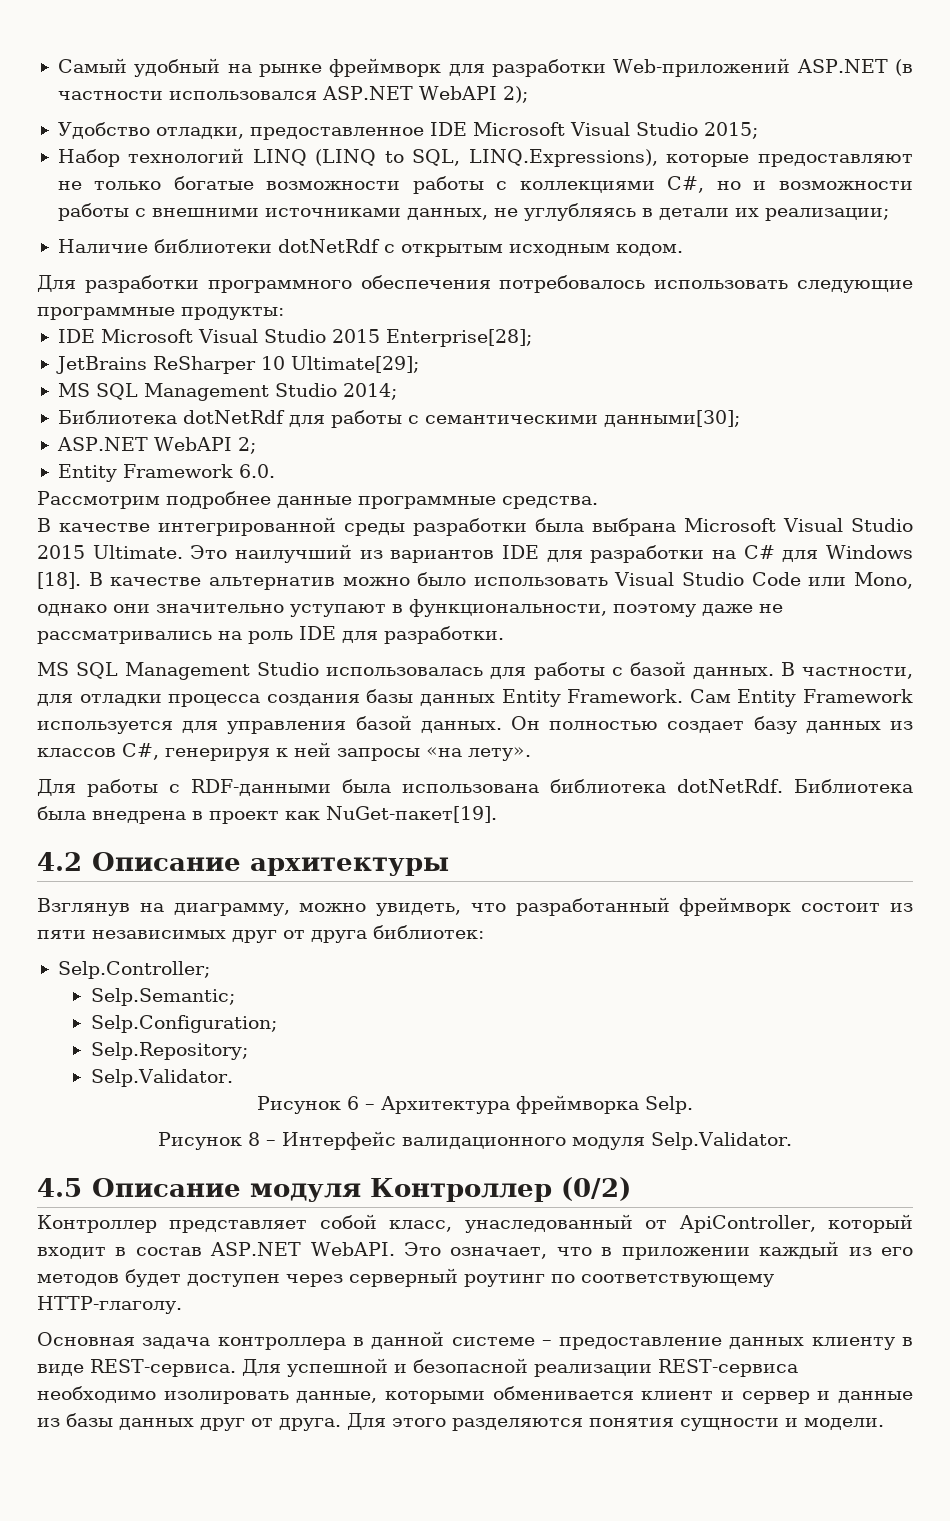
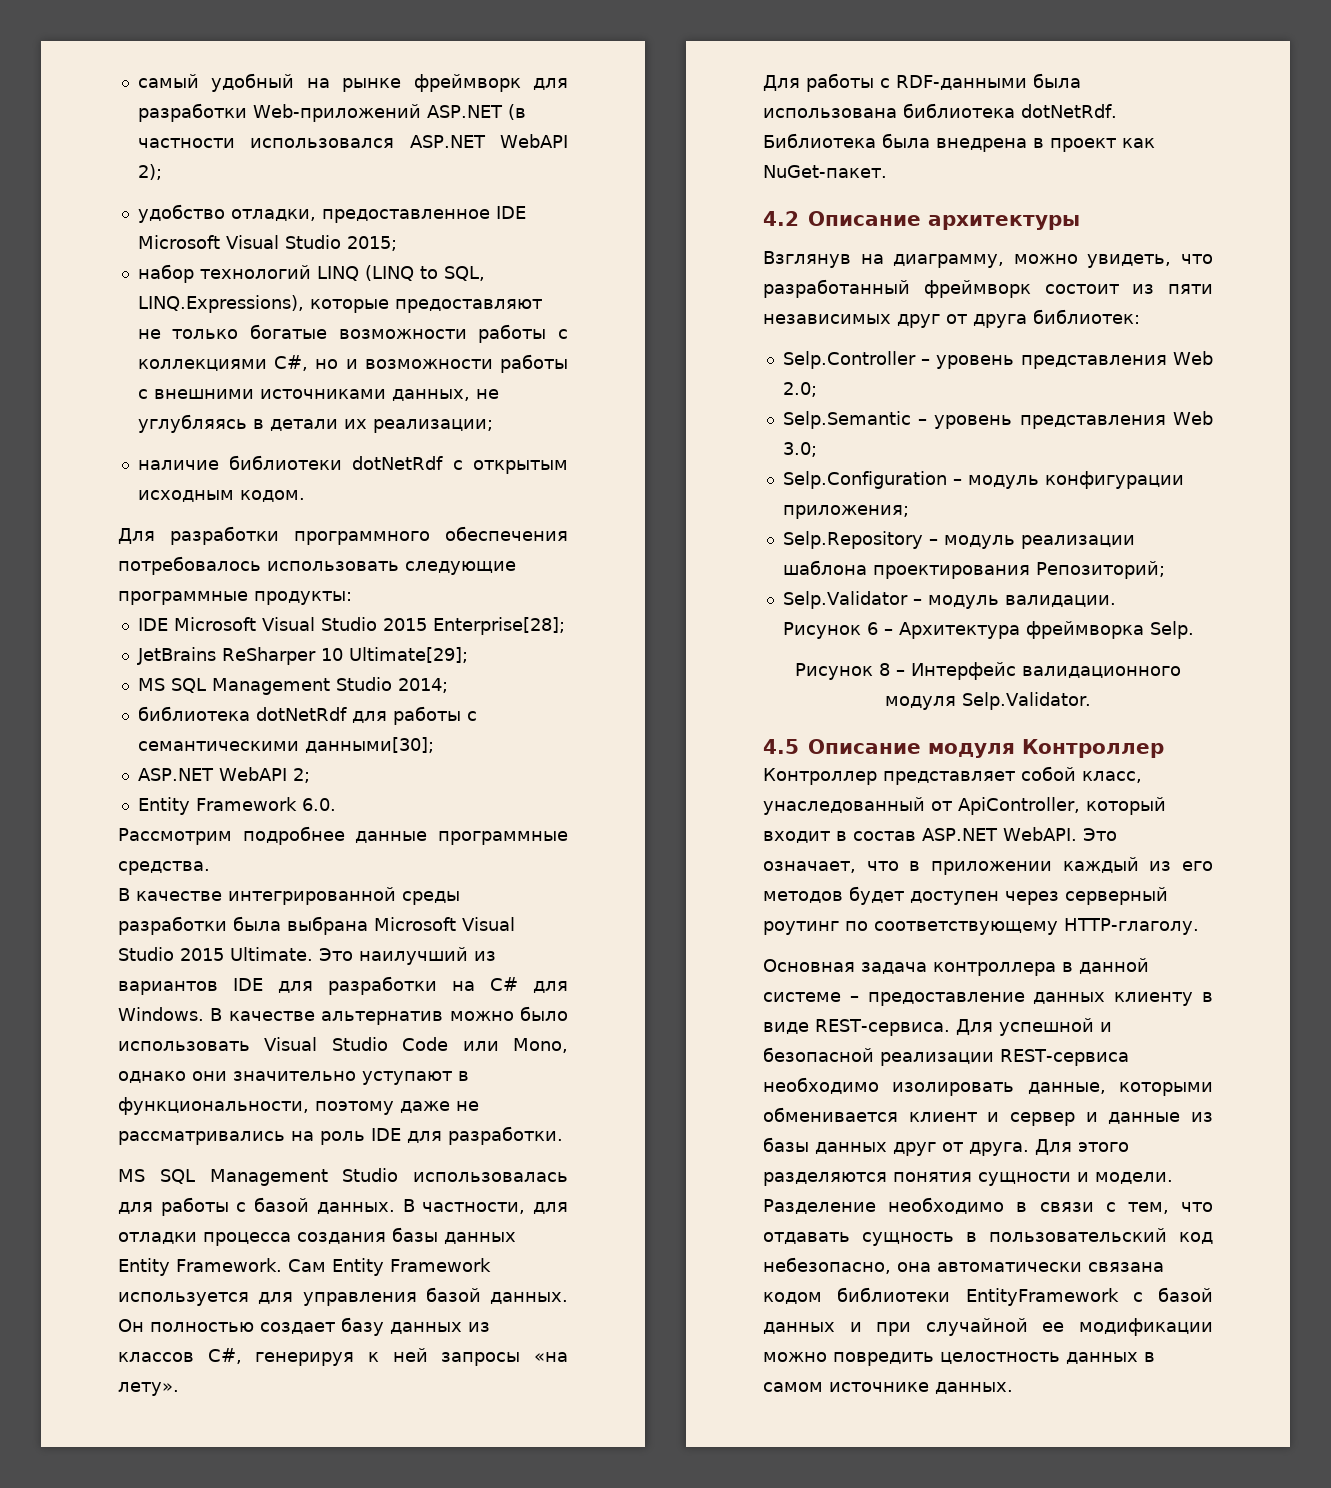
[57,58,127,73] Самый -> [137,74,199,88] самый
[57,122,150,139] Удобство -> [137,204,225,223] удобство
[57,149,120,167] Набор -> [137,264,194,283] набор
[57,239,148,253] Наличие -> [137,460,219,470] наличие
[57,410,177,424] Библиотека -> [137,706,250,721] библиотека
[825,545,913,559] [37,572,81,589] Windows [18]. -> [118,1007,204,1021] Windows.
[326,806,497,823] NuGet-пакет[19]. -> [763,165,887,178] NuGet-пакет.
[57,961,210,979] [90,988,235,1006] [90,1015,277,1033] [90,1042,248,1060] [90,1069,233,1087] Selp.Controller; // Selp.Semantic; // Selp.Configuration; // Selp.Repository; // Selp.Validator. -> [782,351,1214,369] [782,382,817,397] [782,411,1214,429] [782,442,817,457] [782,471,1184,489] [782,505,909,519] [782,531,1135,549] [782,560,1165,579] [782,591,1116,609] Selp.Controller – уровень представления Web 2.0; // Selp.Semantic – уровень представления Web 3.0; // Selp.Configuration – модуль конфигурации приложения; // Selp.Repository – модуль реализации шаблона проектирования Репозиторий; // Selp.Validator – модуль валидации.
[560,1177,631,1201] (0/2) -> (1164, 748) none
(884, 1424) none -> [763,1197,1213,1214] [763,1228,1213,1246] [763,1257,1164,1274] [763,1287,1213,1306] [763,1318,1213,1336] [763,1352,1155,1366] [763,1382,1013,1394] Разделение необходимо в связи с тем, что отдавать сущность в пользовательский код небезопасно, она автоматически связана кодом библиотеки EntityFramework с базой данных и при случайной ее модификации можно повредить целостность данных в самом источнике данных.

